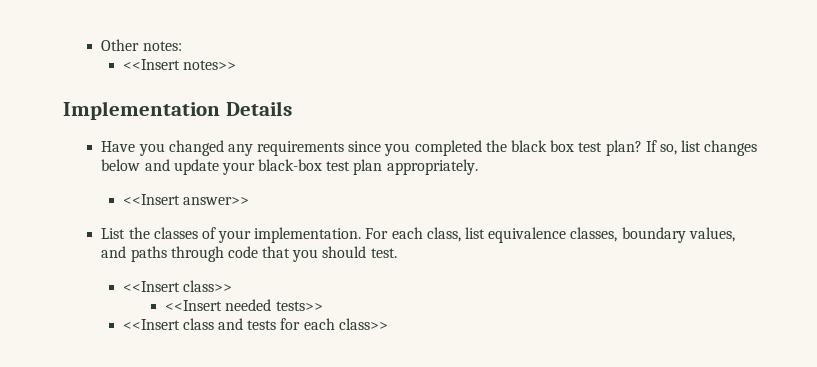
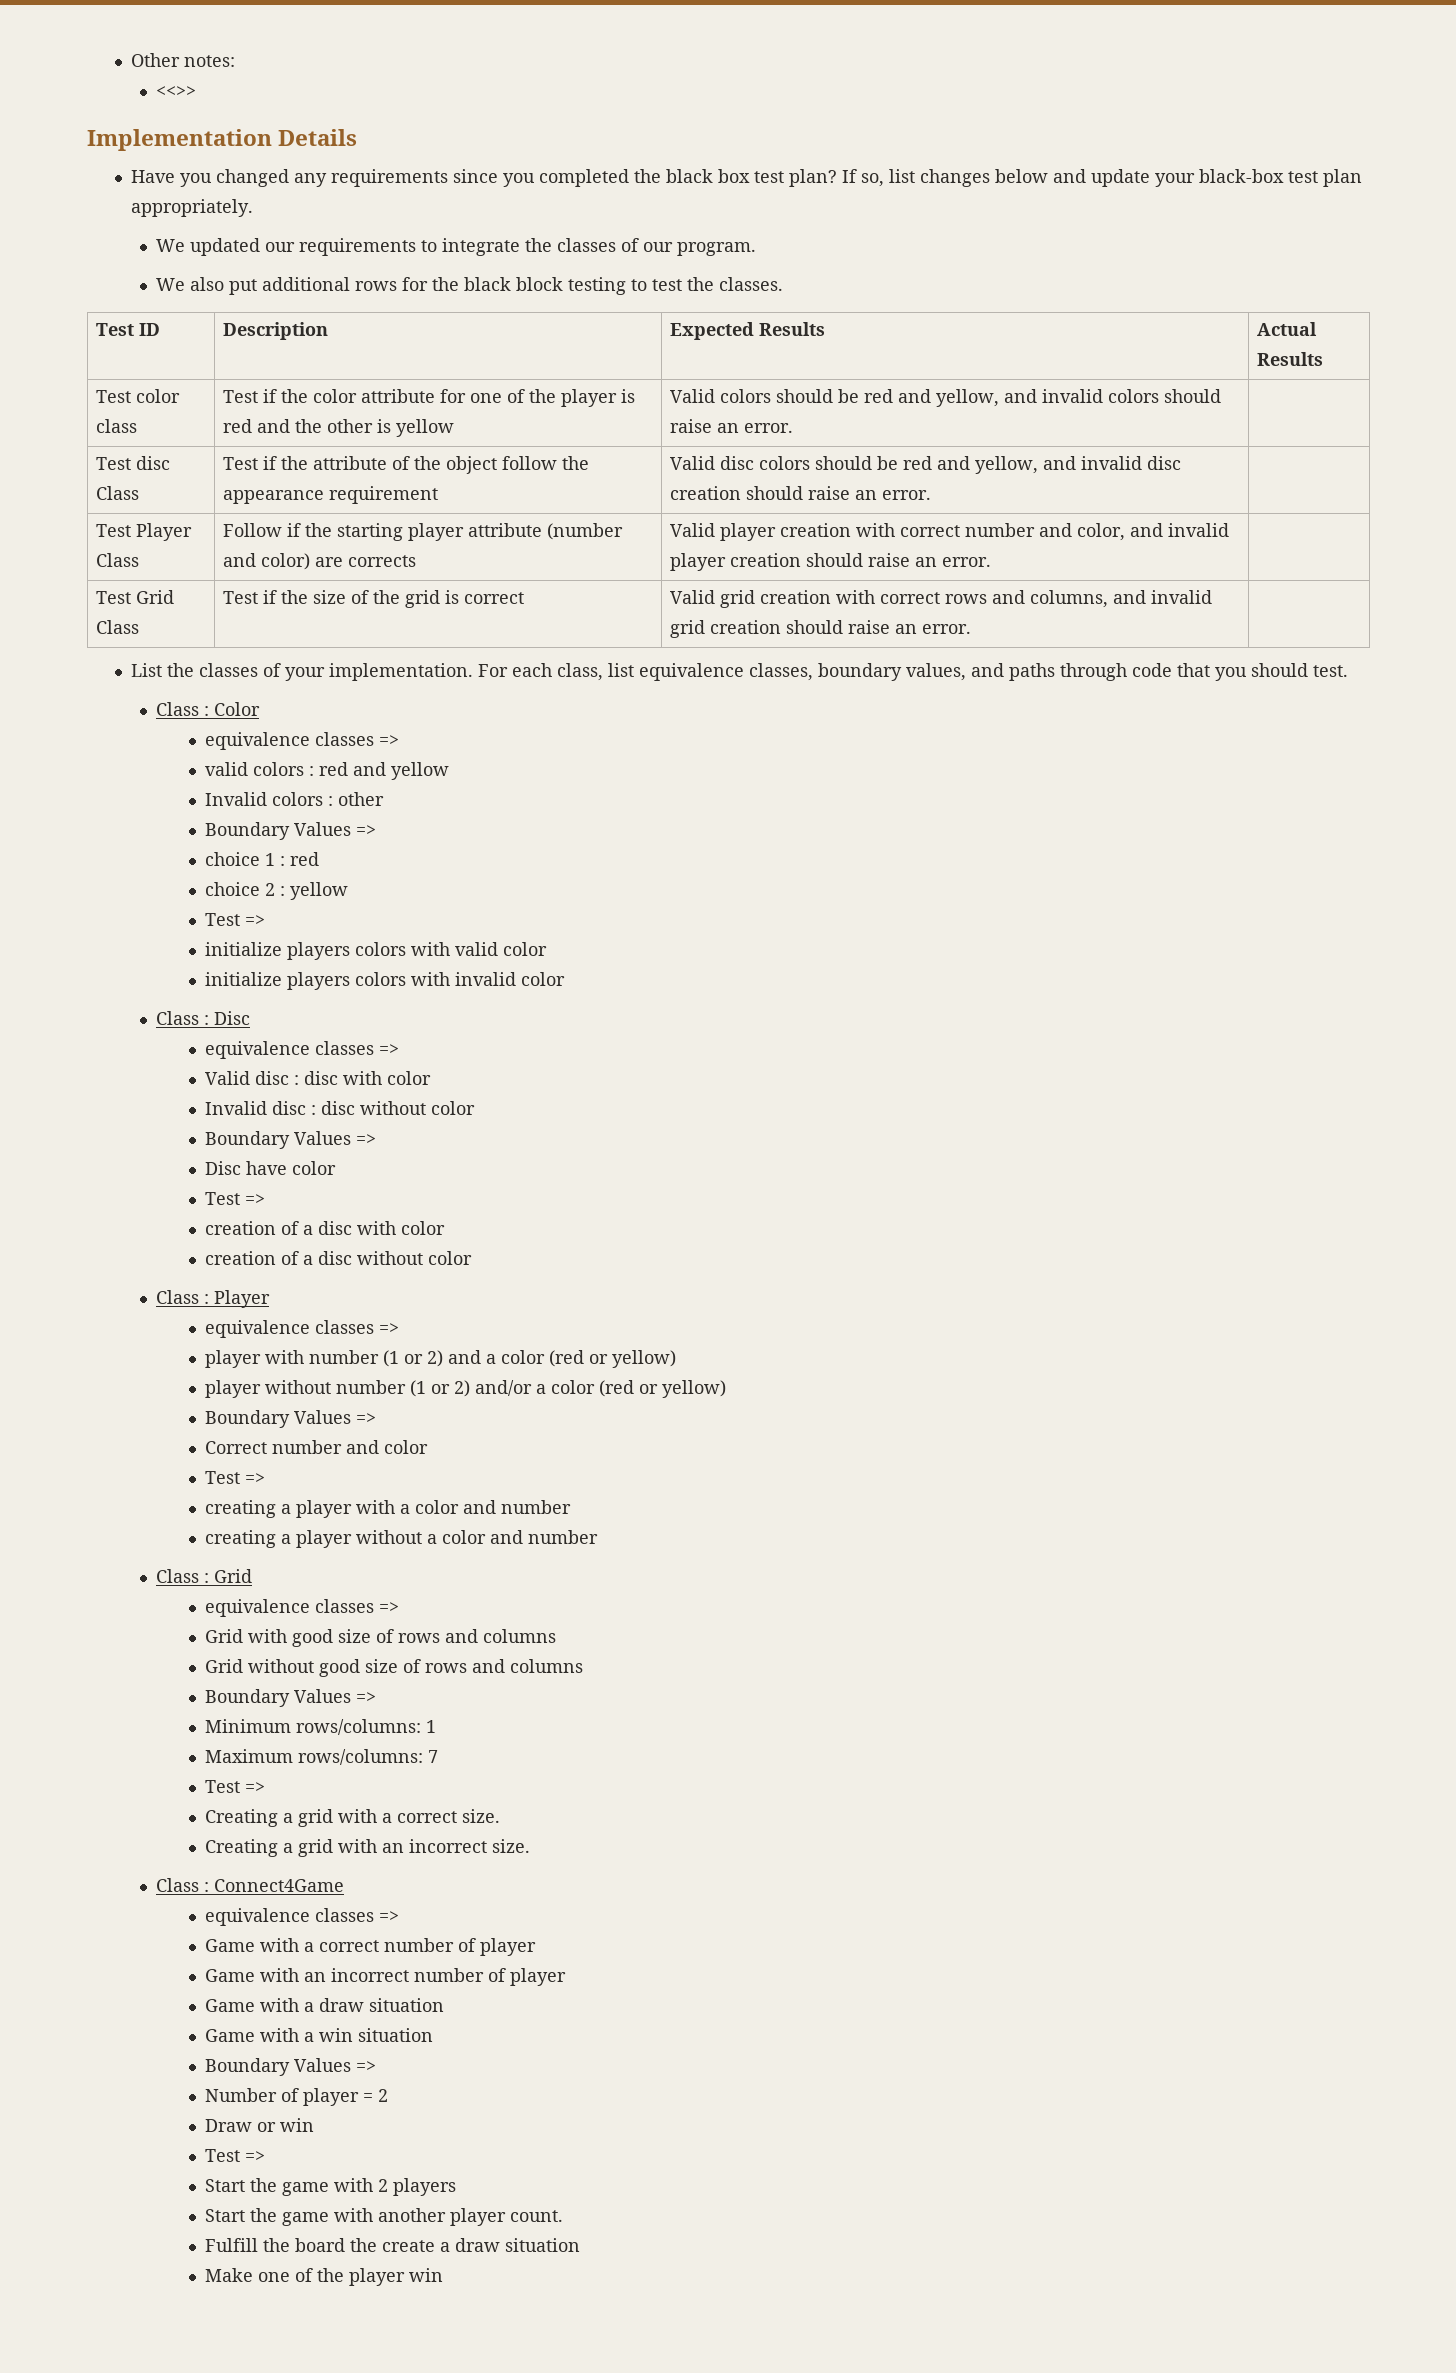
[122,59,236,70] <<Insert notes>> -> [155,86,196,97] <<>>
[122,194,249,205] <<Insert answer>> -> [155,238,756,256] [155,277,783,295] [96,323,161,336] [223,322,329,340] [670,322,826,340] [1257,322,1318,336] [1257,352,1324,366] [96,389,181,403] [96,419,138,433] [223,389,636,407] [223,419,455,437] [670,389,1222,407] [670,419,794,433] [96,456,171,470] [96,486,140,500] [223,456,590,474] [223,486,439,504] [670,456,1182,474] [670,486,932,500] [96,523,193,541] [96,553,140,567] [223,523,624,541] [223,553,417,570] [670,523,1230,541] [670,553,992,571] [96,590,175,604] [96,620,140,634] [223,590,525,608] [670,590,1213,608] [670,620,972,638] We updated our requirements to integrate the classes of our program. // We also put additional rows for the black block testing to test the classes. // Test ID | Description | Expected Results | Actual Results // Test color class | Test if the color attribute for one of the player is red and the other is yellow | Valid colors should be red and yellow, and invalid colors should raise an error. | // Test disc Class | Test if the attribute of the object follow the appearance requirement | Valid disc colors should be red and yellow, and invalid disc creation should raise an error. | // Test Player Class | Follow if the starting player attribute (number and color) are corrects | Valid player creation with correct number and color, and invalid player creation should raise an error. | // Test Grid Class | Test if the size of the grid is correct | Valid grid creation with correct rows and columns, and invalid grid creation should raise an error. |
[122,280,232,292] [165,299,323,311] [122,318,388,330] <<Insert class>> // <<Insert needed tests>> // <<Insert class and tests for each class>> -> [155,702,260,716] [205,732,400,750] [205,762,450,780] [205,792,385,806] [205,822,377,840] [205,852,320,866] [205,882,349,900] [205,913,266,926] [205,942,548,960] [205,972,566,990] [155,1011,250,1025] [205,1041,400,1059] [205,1071,432,1085] [205,1101,476,1115] [205,1131,377,1149] [205,1161,337,1175] [205,1192,266,1205] [205,1221,446,1235] [205,1251,473,1265] [155,1290,270,1308] [205,1320,400,1338] [205,1350,677,1368] [205,1380,727,1398] [205,1410,377,1428] [205,1440,429,1454] [205,1471,266,1484] [205,1500,572,1518] [205,1530,599,1548] [155,1569,252,1583] [205,1599,400,1617] [205,1629,557,1647] [205,1659,584,1677] [205,1689,377,1707] [205,1719,437,1735] [205,1749,439,1765] [205,1780,266,1793] [205,1809,501,1827] [205,1839,531,1857] [155,1878,344,1892] [205,1908,400,1926] [205,1938,537,1956] [205,1968,567,1986] [205,1998,445,2012] [205,2028,434,2042] [205,2058,377,2076] [205,2088,389,2106] [205,2118,315,2132] [205,2149,266,2162] [205,2178,457,2196] [205,2208,564,2226] [205,2238,581,2252] [205,2268,444,2286] Class : Color // equivalence classes => // valid colors : red and yellow // Invalid colors : other // Boundary Values => // choice 1 : red // choice 2 : yellow // Test => // initialize players colors with valid color // initialize players colors with invalid color // Class : Disc // equivalence classes => // Valid disc : disc with color // Invalid disc : disc without color // Boundary Values => // Disc have color // Test => // creation of a disc with color // creation of a disc without color // Class : Player // equivalence classes => // player with number (1 or 2) and a color (red or yellow) // player without number (1 or 2) and/or a color (red or yellow) // Boundary Values => // Correct number and color // Test => // creating a player with a color and number // creating a player without a color and number // Class : Grid // equivalence classes => // Grid with good size of rows and columns // Grid without good size of rows and columns // Boundary Values => // Minimum rows/columns: 1 // Maximum rows/columns: 7 // Test => // Creating a grid with a correct size. // Creating a grid with an incorrect size. // Class : Connect4Game // equivalence classes => // Game with a correct number of player // Game with an incorrect number of player // Game with a draw situation // Game with a win situation // Boundary Values => // Number of player = 2 // Draw or win // Test => // Start the game with 2 players // Start the game with another player count. // Fulfill the board the create a draw situation // Make one of the player win

